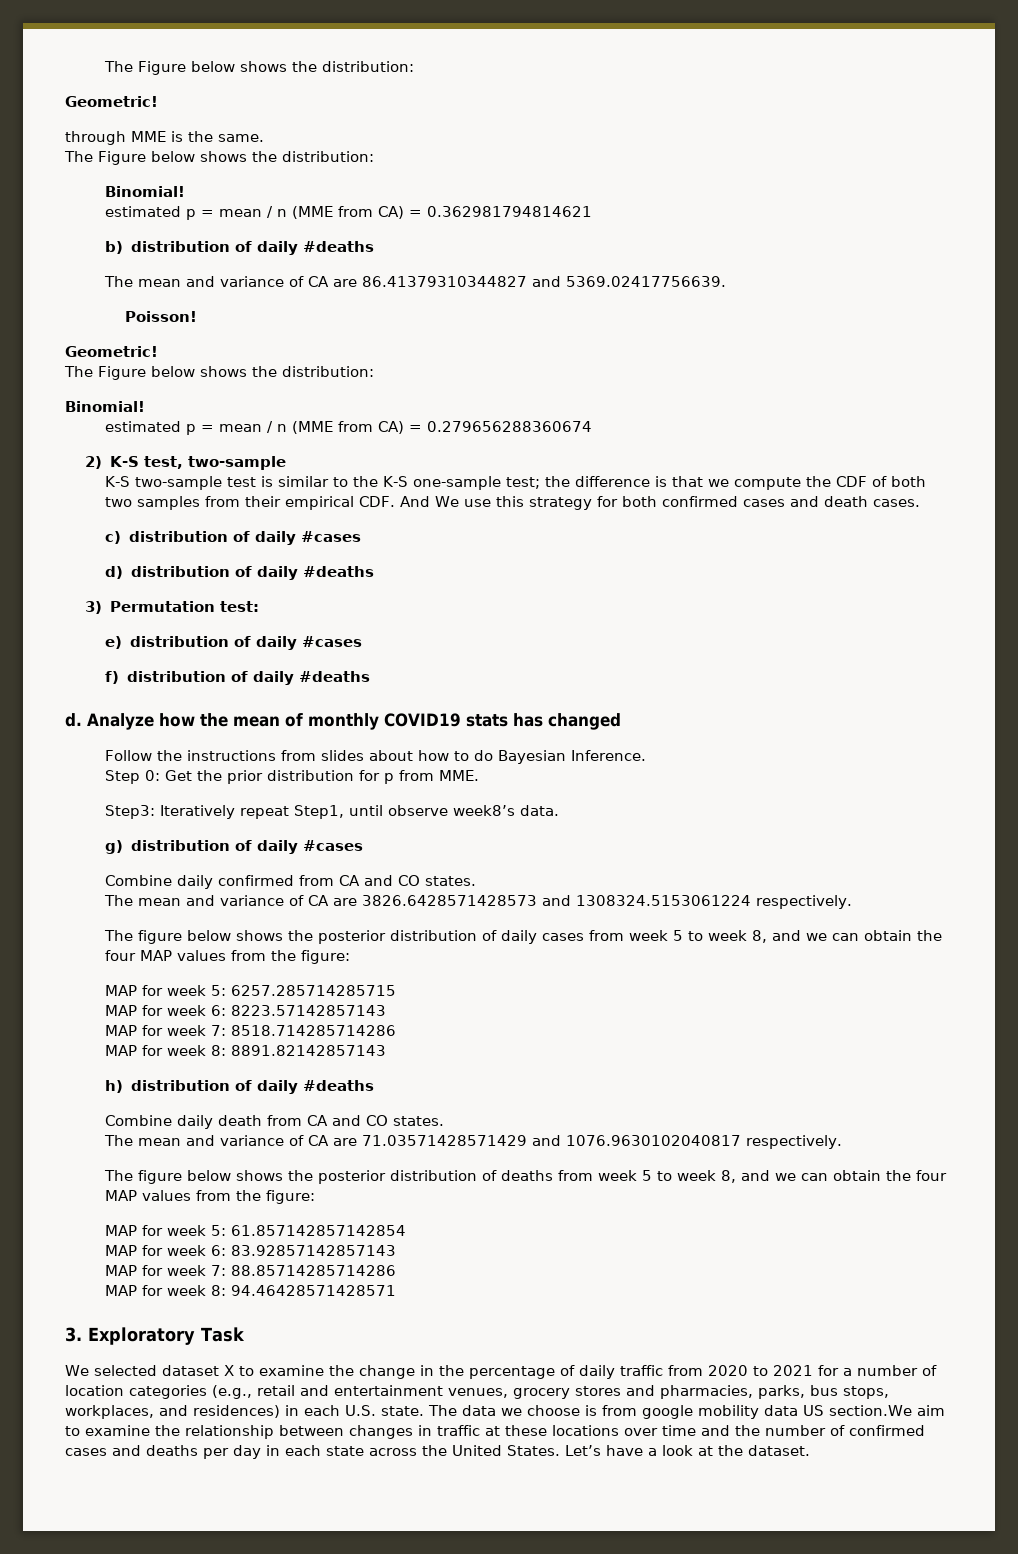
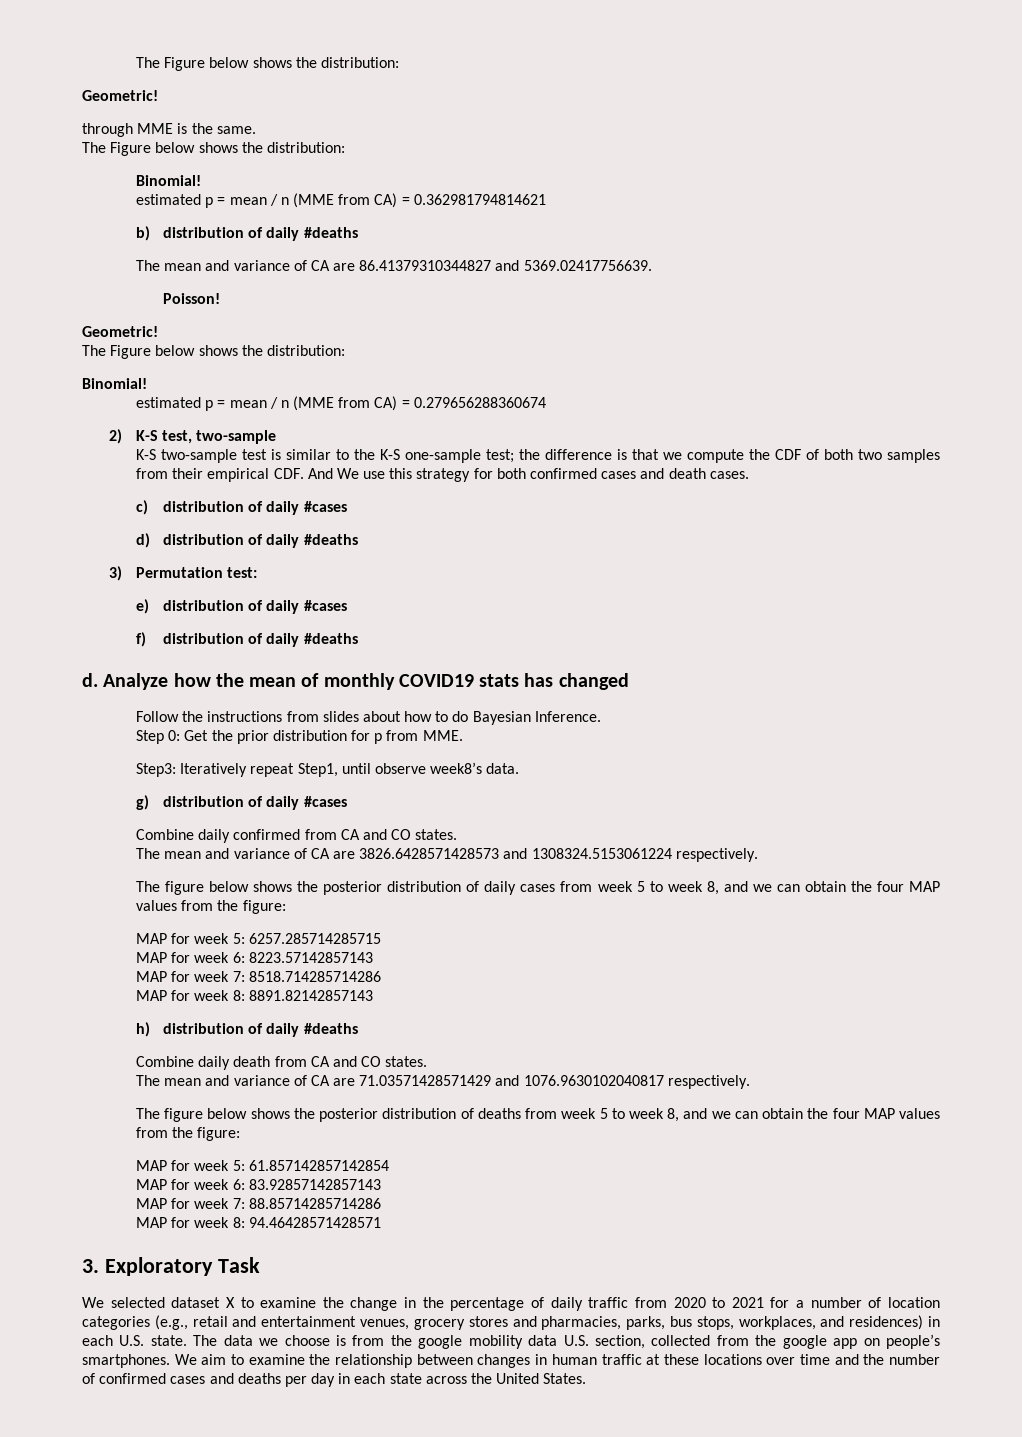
(637, 1410) none -> [390,1335,412,1346] the
[803,1405,912,1416] US section.We -> [563,1334,941,1349] [82,1354,197,1368] U.S. section, collected from the google app on people’s smartphones. We
(432, 1430) none -> [551,1354,597,1365] human
[565,1445,810,1456] Let’s have a look at the dataset. -> (587, 1378) none

